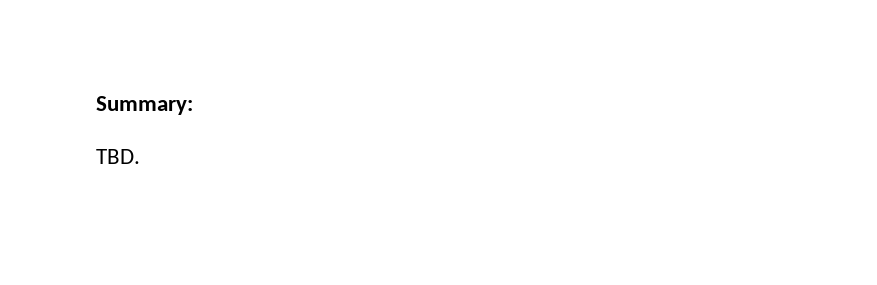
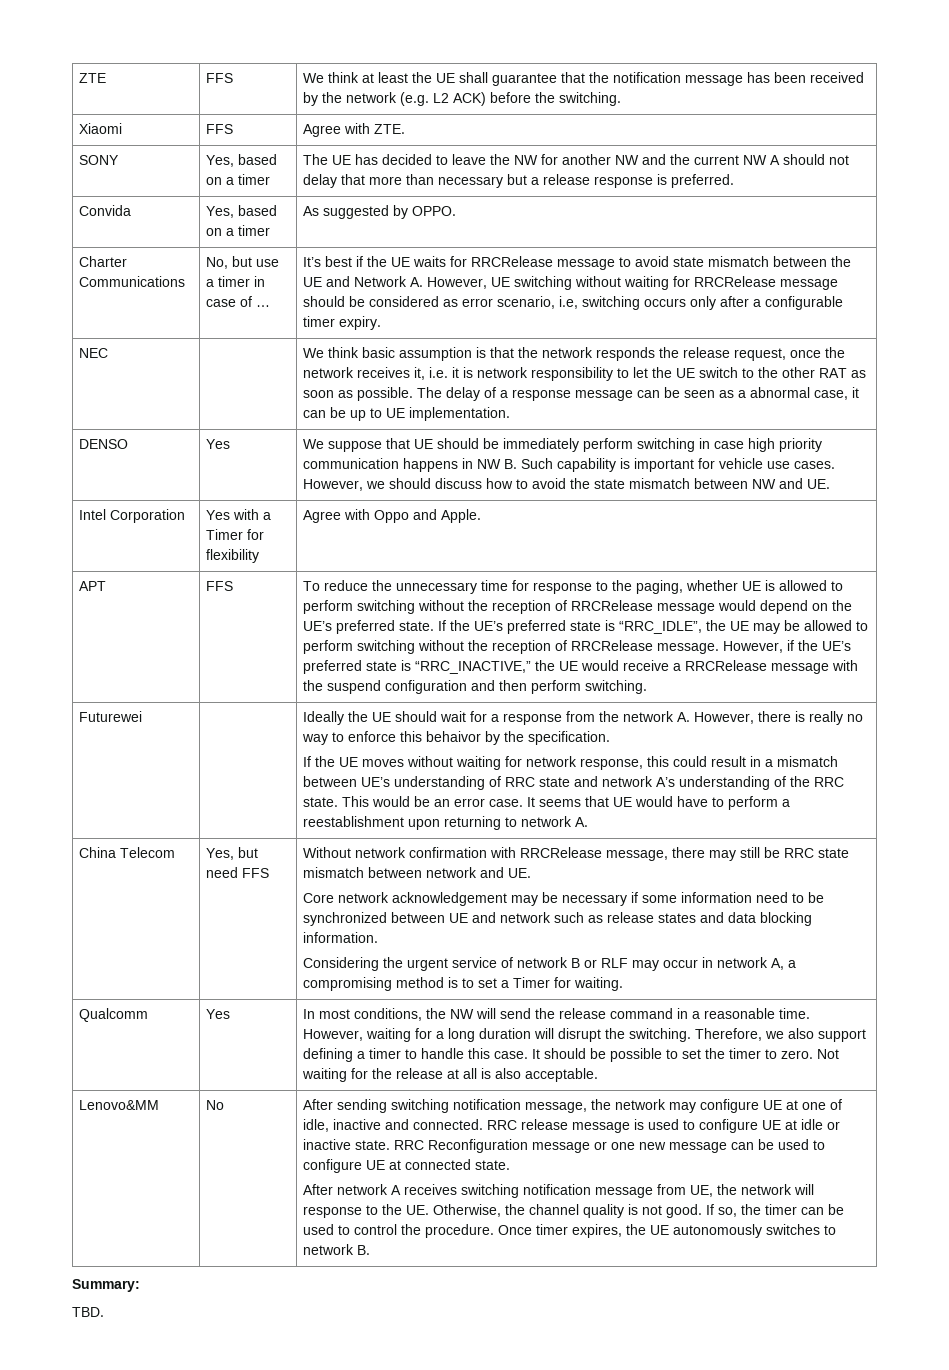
(96, 105) none -> [79,73,107,83] [206,73,234,83] [303,72,865,86] [303,92,622,106] [79,123,123,134] [206,124,234,134] [303,123,406,137] [79,155,120,165] [206,154,278,167] [206,174,271,185] [303,154,850,165] [303,174,735,188] [79,205,132,216] [206,205,278,218] [206,225,271,236] [303,205,457,219] [79,256,128,267] [79,276,186,287] [206,256,280,269] [206,276,266,287] [206,296,271,307] [303,256,852,270] [303,276,839,290] [303,296,844,310] [303,316,382,330] [79,348,109,358] [303,347,846,361] [303,367,867,381] [303,387,860,401] [303,407,511,421] [79,439,129,449] [206,439,231,449] [303,438,823,452] [303,458,836,472] [303,478,831,491] [79,509,186,523] [206,509,272,520] [206,529,265,540] [206,549,260,563] [303,509,482,523] [79,581,107,591] [206,581,234,591] [303,580,844,594] [303,600,853,614] [303,620,869,634] [303,640,852,654] [303,660,859,674] [303,680,648,694] [79,711,143,722] [303,711,864,725] [302,731,611,745] [303,756,839,770] [303,776,845,790] [303,796,791,810] [303,816,589,830] [79,847,176,858] [206,847,259,860] [206,867,270,878] [303,847,850,861] [303,867,532,878] [303,892,825,906] [303,912,813,926] [303,932,379,943] [303,957,797,971] [303,977,624,991] [79,1008,149,1022] [206,1009,231,1019] [303,1008,811,1021] [303,1028,867,1042] [303,1048,840,1062] [302,1068,599,1082] [79,1100,160,1110] [206,1100,225,1110] [303,1099,843,1113] [303,1119,841,1133] [303,1139,826,1153] [303,1159,511,1173] [303,1184,815,1198] [303,1204,845,1218] [303,1224,837,1238] [303,1244,371,1255] ZTE | FFS | We think at least the UE shall guarantee that the notification message has been received by the network (e.g. L2 ACK) before the switching. // Xiaomi | FFS | Agree with ZTE. // SONY | Yes, based on a timer | The UE has decided to leave the NW for another NW and the current NW A should not delay that more than necessary but a release response is preferred. // Convida | Yes, based on a timer | As suggested by OPPO. // Charter Communications | No, but use a timer in case of … | It’s best if the UE waits for RRCRelease message to avoid state mismatch between the UE and Network A. However, UE switching without waiting for RRCRelease message should be considered as error scenario, i.e, switching occurs only after a configurable timer expiry. // NEC | | We think basic assumption is that the network responds the release request, once the network receives it, i.e. it is network responsibility to let the UE switch to the other RAT as soon as possible. The delay of a response message can be seen as a abnormal case, it can be up to UE implementation. // DENSO | Yes | We suppose that UE should be immediately perform switching in case high priority communication happens in NW B. Such capability is important for vehicle use cases. However, we should discuss how to avoid the state mismatch between NW and UE. // Intel Corporation | Yes with a Timer for flexibility | Agree with Oppo and Apple. // APT | FFS | To reduce the unnecessary time for response to the paging, whether UE is allowed to perform switching without the reception of RRCRelease message would depend on the UE’s preferred state. If the UE’s preferred state is “RRC_IDLE”, the UE may be allowed to perform switching without the reception of RRCRelease message. However, if the UE’s preferred state is “RRC_INACTIVE,” the UE would receive a RRCRelease message with the suspend configuration and then perform switching. // Futurewei | | Ideally the UE should wait for a response from the network A. However, there is really no way to enforce this behaivor by the specification. // If the UE moves without waiting for network response, this could result in a mismatch between UE’s understanding of RRC state and network A’s understanding of the RRC state. This would be an error case. It seems that UE would have to perform a reestablishment upon returning to network A. // China Telecom | Yes, but need FFS | Without network confirmation with RRCRelease message, there may still be RRC state mismatch between network and UE. // Core network acknowledgement may be necessary if some information need to be synchronized between UE and network such as release states and data blocking information. // Considering the urgent service of network B or RLF may occur in network A, a compromising method is to set a Timer for waiting. // Qualcomm | Yes | In most conditions, the NW will send the release command in a reasonable time. However, waiting for a long duration will disrupt the switching. Therefore, we also support defining a timer to handle this case. It should be possible to set the timer to zero. Not waiting for the release at all is also acceptable. // Lenovo&MM | No | After sending switching notification message, the network may configure UE at one of idle, inactive and connected. RRC release message is used to configure UE at idle or inactive state. RRC Reconfiguration message or one new message can be used to configure UE at connected state. // After network A receives switching notification message from UE, the network will response to the UE. Otherwise, the channel quality is not good. If so, the timer can be used to control the procedure. Once timer expires, the UE autonomously switches to network B. //

